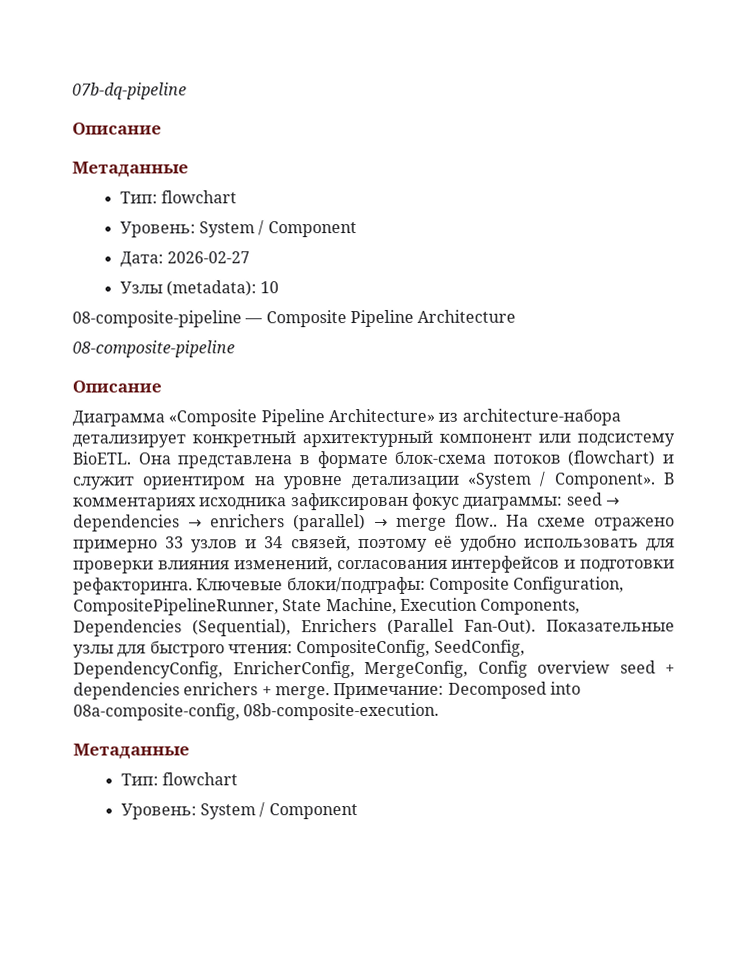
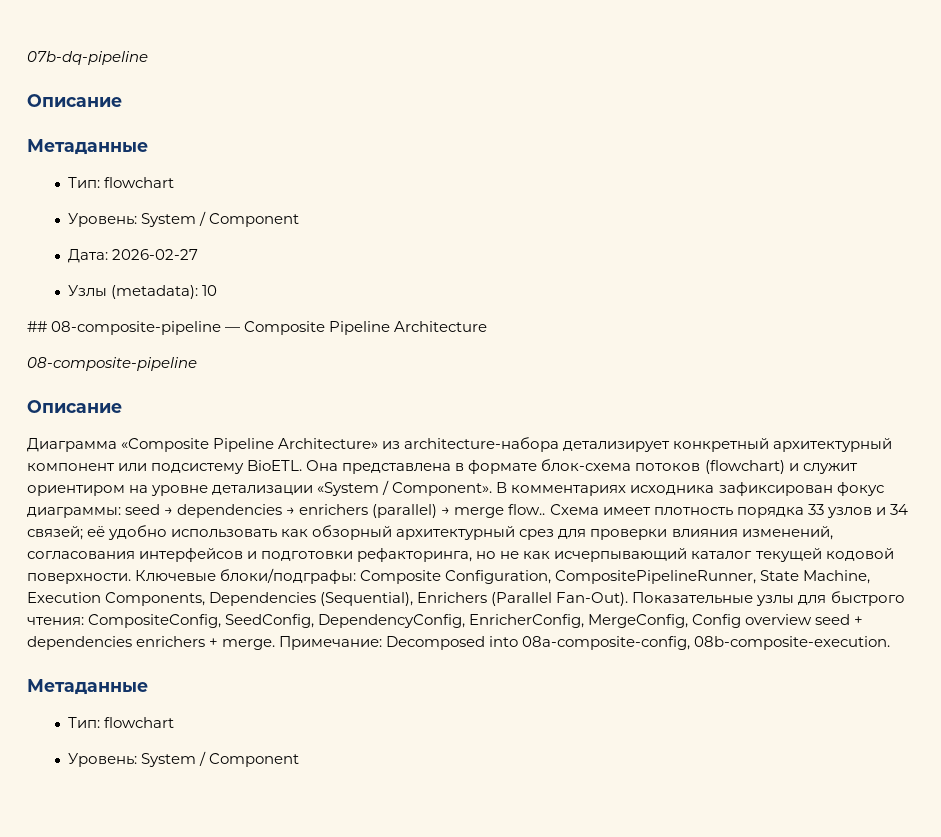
(280, 287) none -> [27,321,47,332] ##
[506,514,675,531] [73,539,158,553] На схеме отражено примерно -> [549,504,804,518] Схема имеет плотность порядка
[290,536,428,553] связей, поэтому -> [27,526,83,540] связей;
(639, 543) none -> [281,525,555,540] как обзорный архитектурный срез
[73,577,193,595] рефакторинга. -> [357,548,894,562] [27,573,131,584] рефакторинга, но не как исчерпывающий каталог текущей кодовой поверхности.

